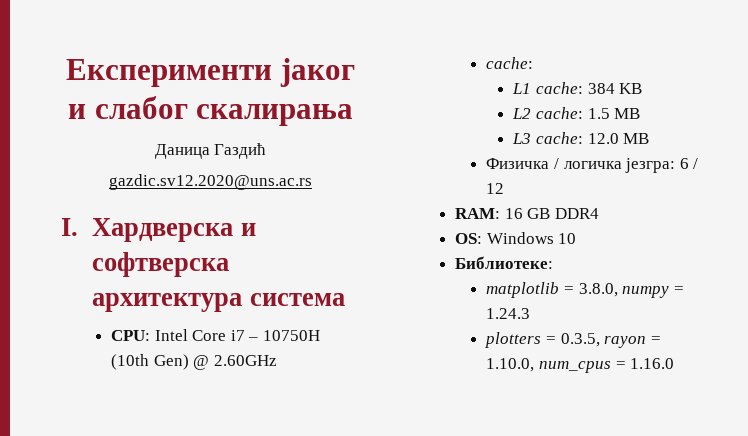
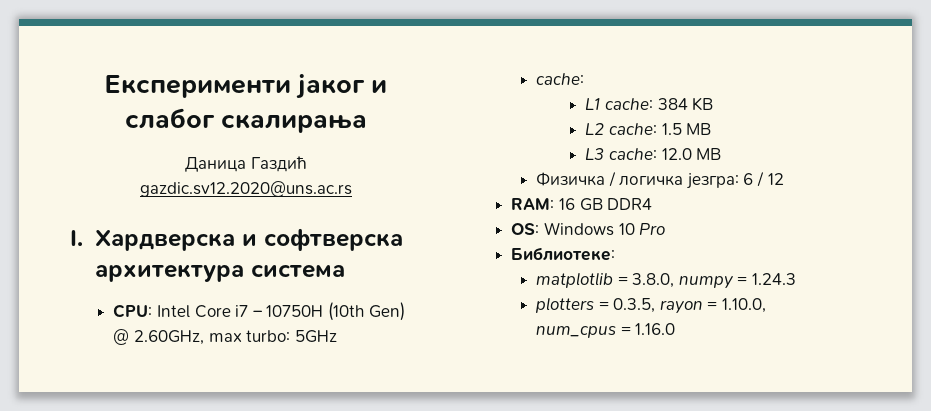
[213,355,277,366] 2.60GHz -> [133,330,337,345] 2.60GHz, max turbo: 5GHz
(577, 238) none -> [639,223,666,235] Pro

